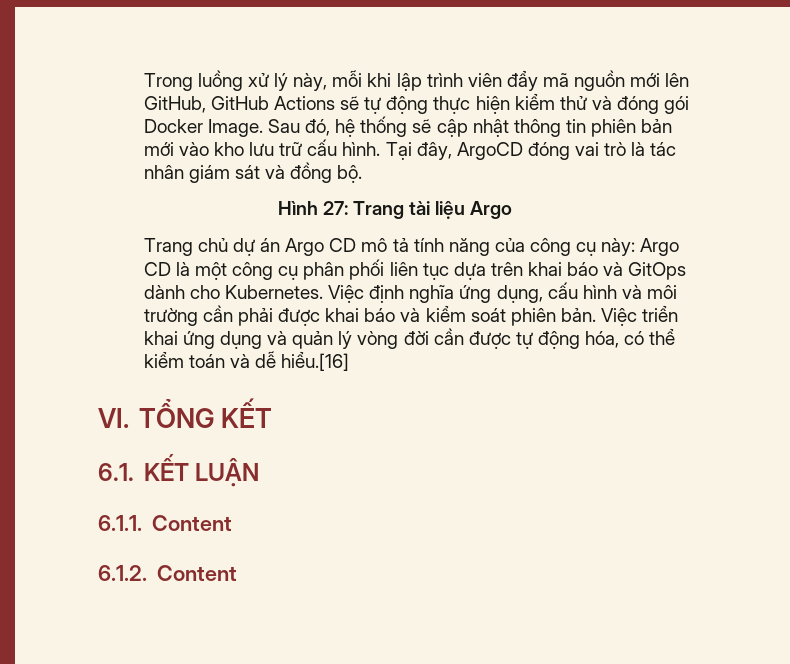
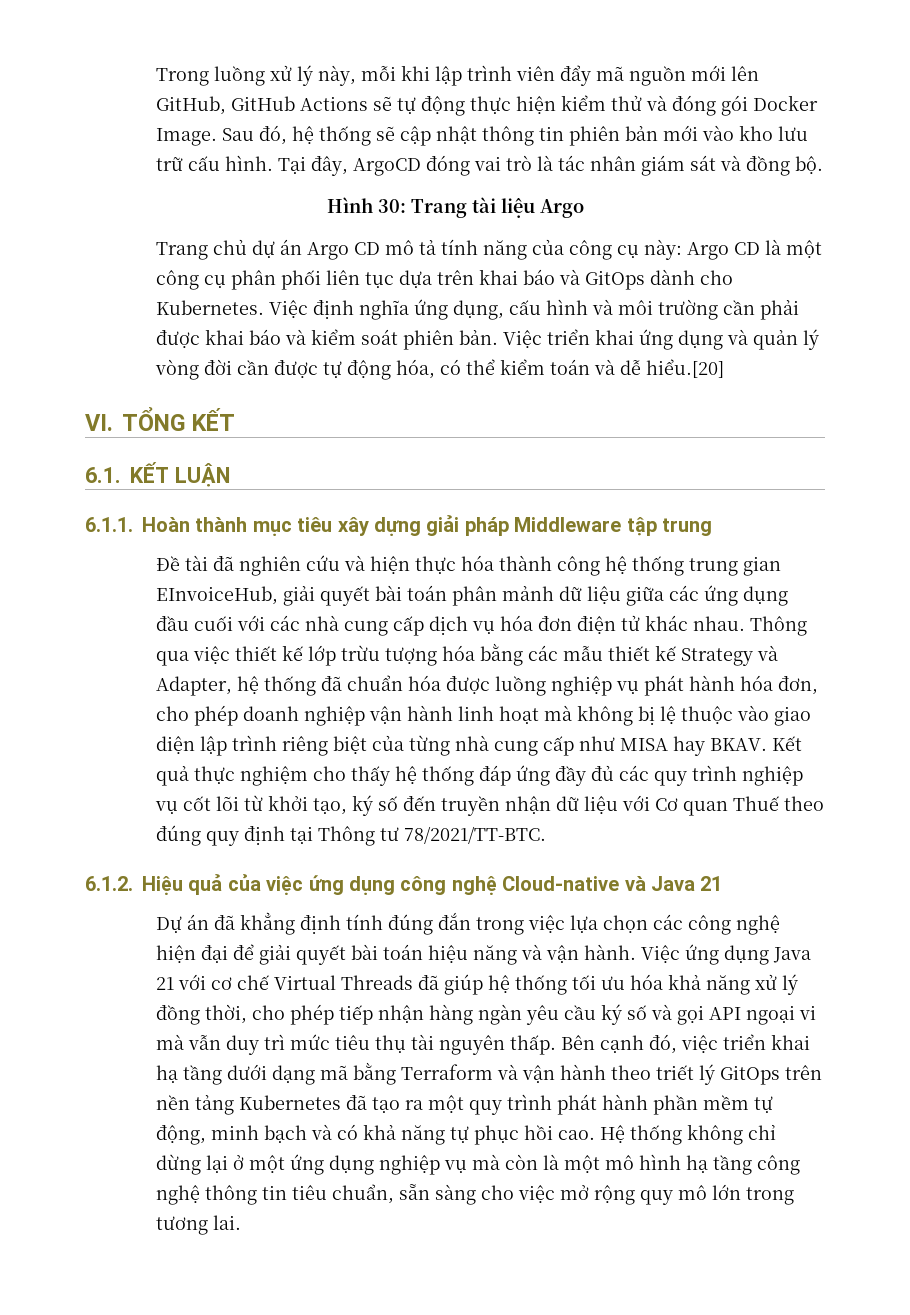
[322,201,348,215] 27: -> [377,199,406,213] 30:
[281,351,350,371] hiểu.[16] -> [646,359,725,378] hiểu.[20]
[151,515,232,531] [98,565,237,581] Content // 6.1.2. Content -> [142,515,712,536] [156,555,782,576] [156,585,789,606] [156,615,808,636] [156,643,779,666] [156,675,819,696] [156,705,812,726] [156,735,803,756] [156,765,804,786] [155,795,825,816] [156,825,547,846] [85,874,723,895] [156,912,781,935] [156,944,812,965] [156,974,799,995] [156,1004,817,1025] [156,1034,811,1055] [156,1062,823,1085] [156,1094,774,1115] [156,1124,777,1145] [156,1154,801,1175] [156,1184,795,1205] [156,1215,242,1235] Hoàn thành mục tiêu xây dựng giải pháp Middleware tập trung // Đề tài đã nghiên cứu và hiện thực hóa thành công hệ thống trung gian EInvoiceHub, giải quyết bài toán phân mảnh dữ liệu giữa các ứng dụng đầu cuối với các nhà cung cấp dịch vụ hóa đơn điện tử khác nhau. Thông qua việc thiết kế lớp trừu tượng hóa bằng các mẫu thiết kế Strategy và Adapter, hệ thống đã chuẩn hóa được luồng nghiệp vụ phát hành hóa đơn, cho phép doanh nghiệp vận hành linh hoạt mà không bị lệ thuộc vào giao diện lập trình riêng biệt của từng nhà cung cấp như MISA hay BKAV. Kết quả thực nghiệm cho thấy hệ thống đáp ứng đầy đủ các quy trình nghiệp vụ cốt lõi từ khởi tạo, ký số đến truyền nhận dữ liệu với Cơ quan Thuế theo đúng quy định tại Thông tư 78/2021/TT-BTC. // 6.1.2. Hiệu quả của việc ứng dụng công nghệ Cloud-native và Java 21 // Dự án đã khẳng định tính đúng đắn trong việc lựa chọn các công nghệ hiện đại để giải quyết bài toán hiệu năng và vận hành. Việc ứng dụng Java 21 với cơ chế Virtual Threads đã giúp hệ thống tối ưu hóa khả năng xử lý đồng thời, cho phép tiếp nhận hàng ngàn yêu cầu ký số và gọi API ngoại vi mà vẫn duy trì mức tiêu thụ tài nguyên thấp. Bên cạnh đó, việc triển khai hạ tầng dưới dạng mã bằng Terraform và vận hành theo triết lý GitOps trên nền tảng Kubernetes đã tạo ra một quy trình phát hành phần mềm tự động, minh bạch và có khả năng tự phục hồi cao. Hệ thống không chỉ dừng lại ở một ứng dụng nghiệp vụ mà còn là một mô hình hạ tầng công nghệ thông tin tiêu chuẩn, sẵn sàng cho việc mở rộng quy mô lớn trong tương lai.

